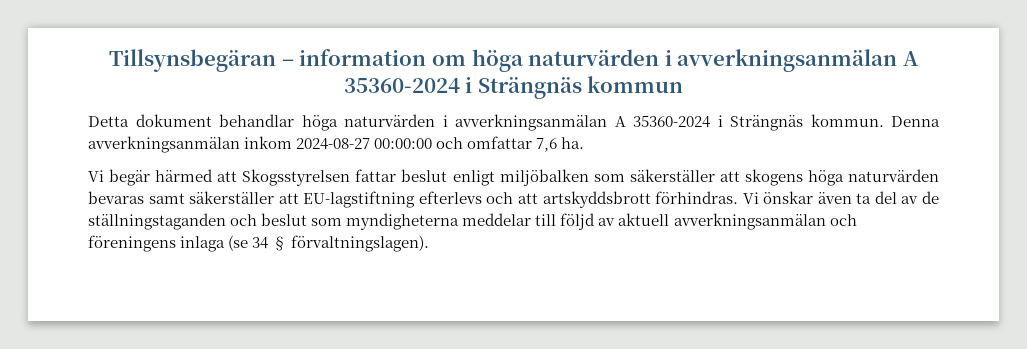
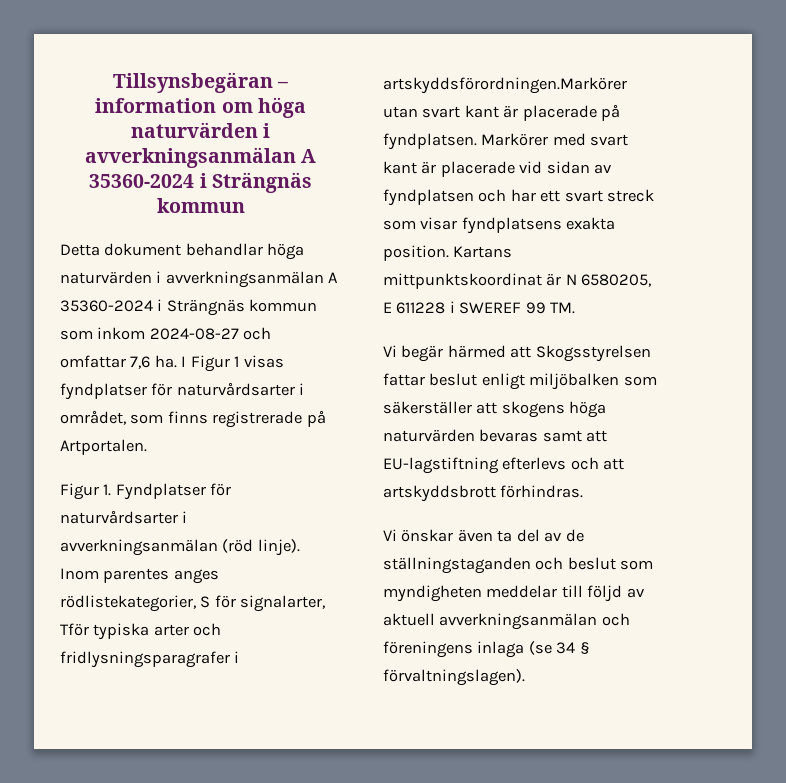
[810,114,940,127] [88,136,240,153] kommun. Denna avverkningsanmälan -> [249,299,318,312] [60,330,93,340] kommun som
[374,138,433,149] 00:00:00 -> (239, 334) none
(585, 143) none -> [181,355,284,372] [60,382,305,400] [60,410,326,428] [60,439,147,455] [60,483,232,500] [60,510,188,524] [60,539,300,556] [60,568,219,584] [60,595,326,612] [60,623,222,640] [60,651,240,668] [383,77,627,94] [383,104,621,121] [383,133,629,150] [383,161,612,177] [383,189,655,206] [383,217,616,234] [383,245,513,261] [383,273,652,289] [383,301,576,314] I Figur 1 visas fyndplatser för naturvårdsarter i området, som finns registrerade på Artportalen. // Figur 1. Fyndplatser för naturvårdsarter i avverkningsanmälan (röd linje). Inom parentes anges rödlistekategorier, S för signalarter, Tför typiska arter och fridlysningsparagrafer i artskyddsförordningen.Markörer utan svart kant är placerade på fyndplatsen. Markörer med svart kant är placerade vid sidan av fyndplatsen och har ett svart streck som visar fyndplatsens exakta position. Kartans mittpunktskoordinat är N 6580205, E 611228 i SWEREF 99 TM.
[189,191,275,204] säkerställer -> (582, 436) none
(739, 197) none -> (584, 491) //
[346,213,460,230] myndigheterna -> [383,585,482,602] myndigheten

